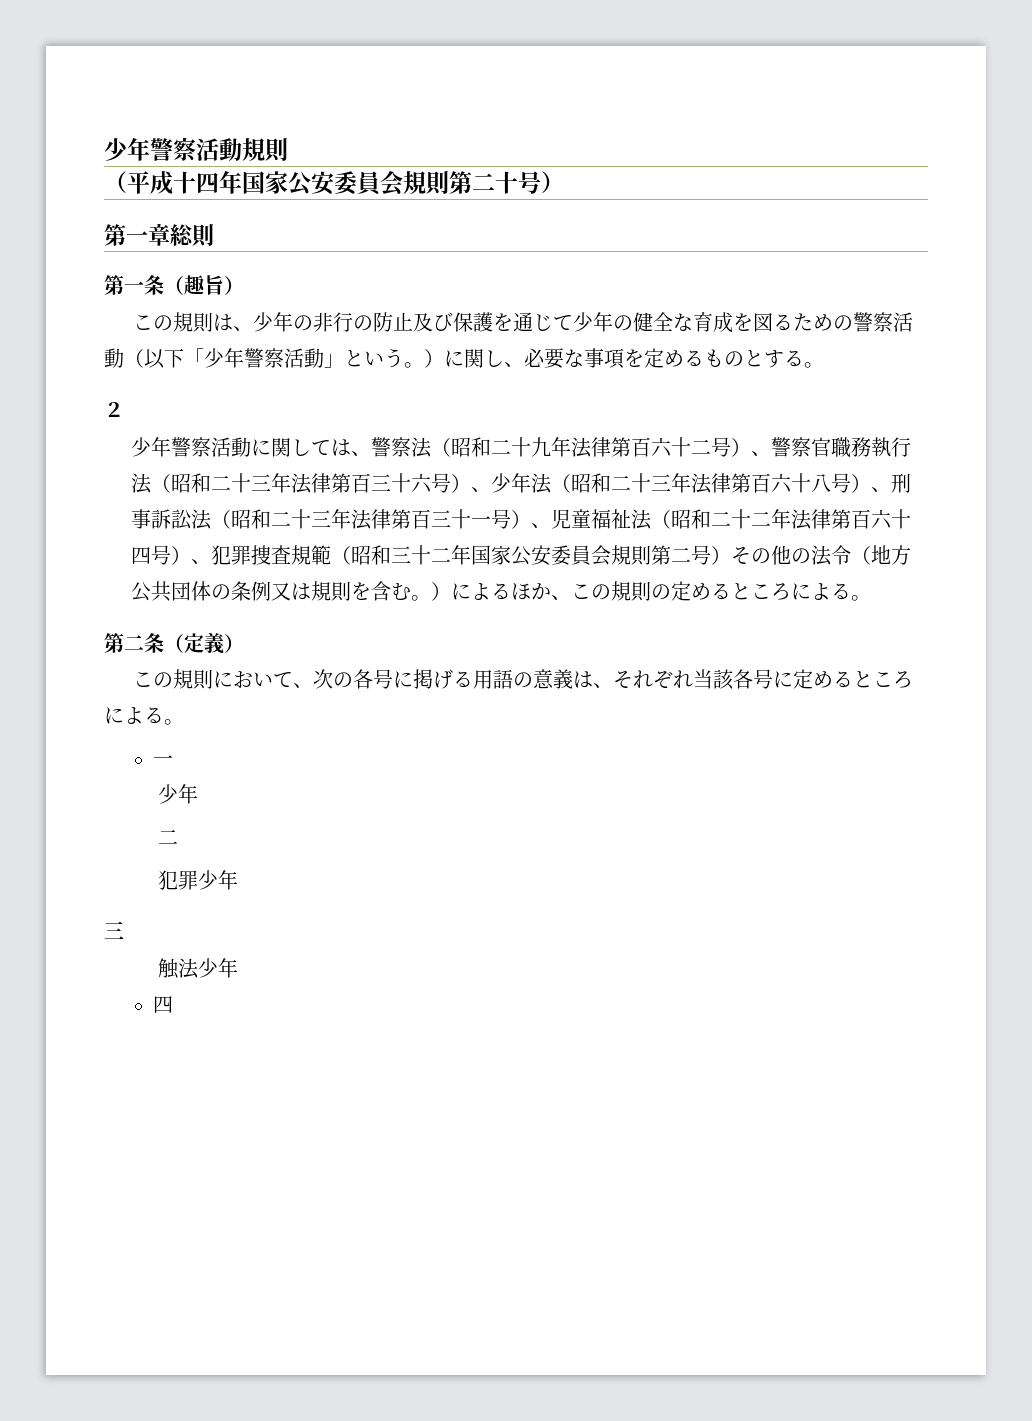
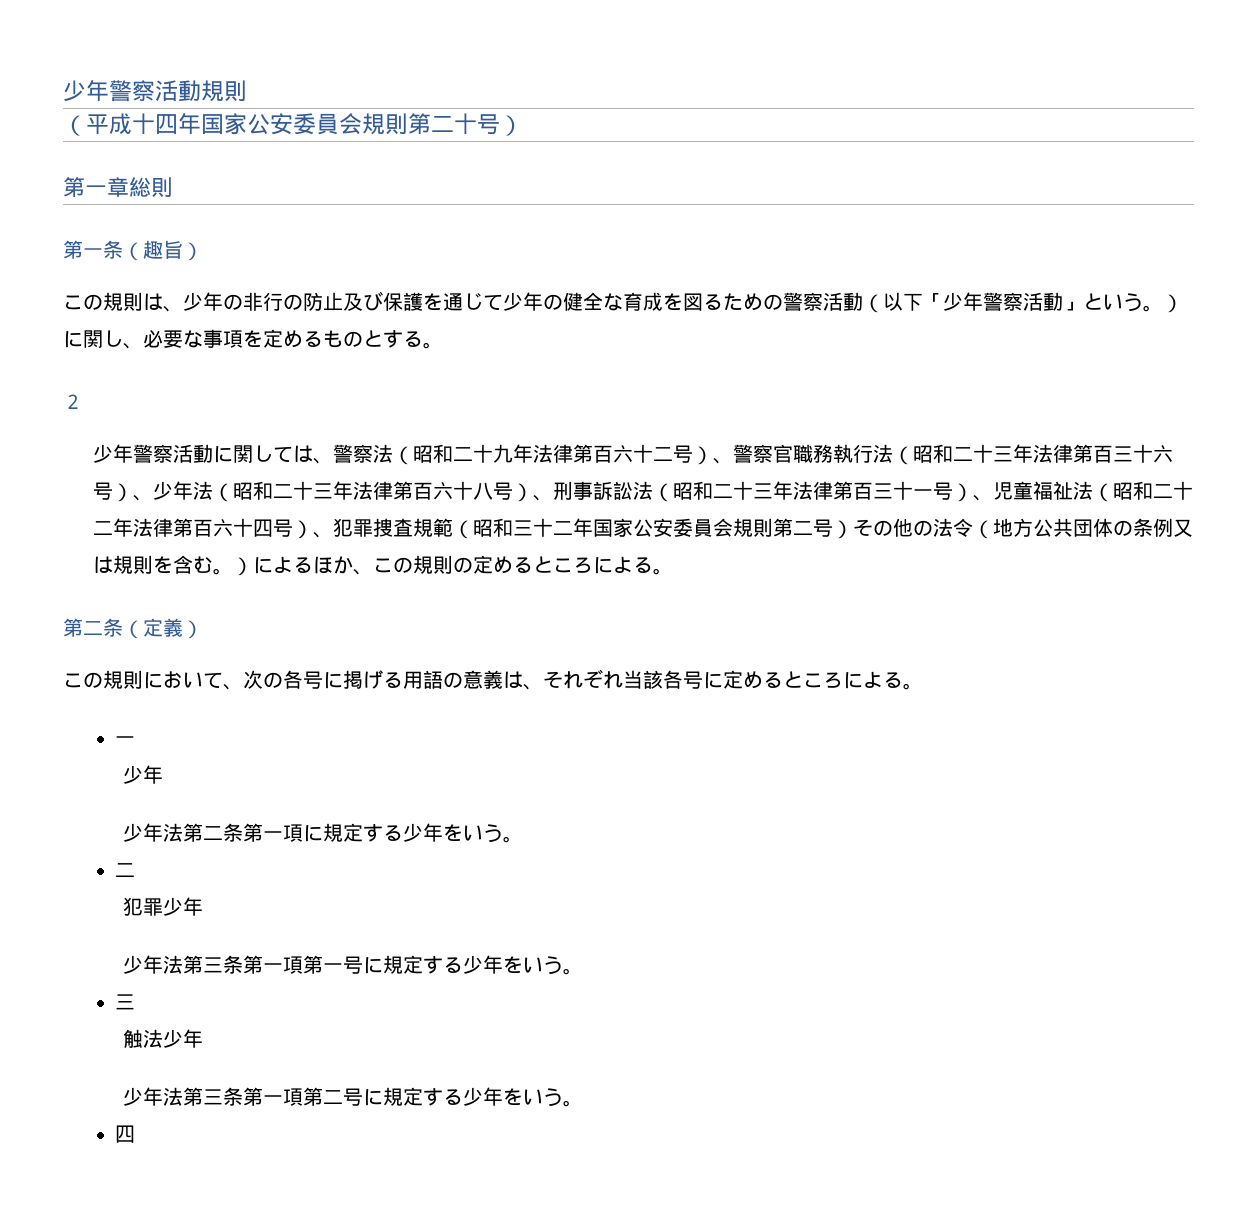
[157,829,178,845] [157,870,238,890] [104,921,124,939] [157,958,238,979] 二 // 犯罪少年 // 三 // 触法少年 -> [122,823,523,843] [114,863,135,877] [122,897,203,916] [122,955,583,975] [114,994,135,1010] [122,1029,203,1048] [122,1087,583,1107] 少年法第二条第一項に規定する少年をいう。 // 二 // 犯罪少年 // 少年法第三条第一項第一号に規定する少年をいう。 // 三 // 触法少年 // 少年法第三条第一項第二号に規定する少年をいう。

